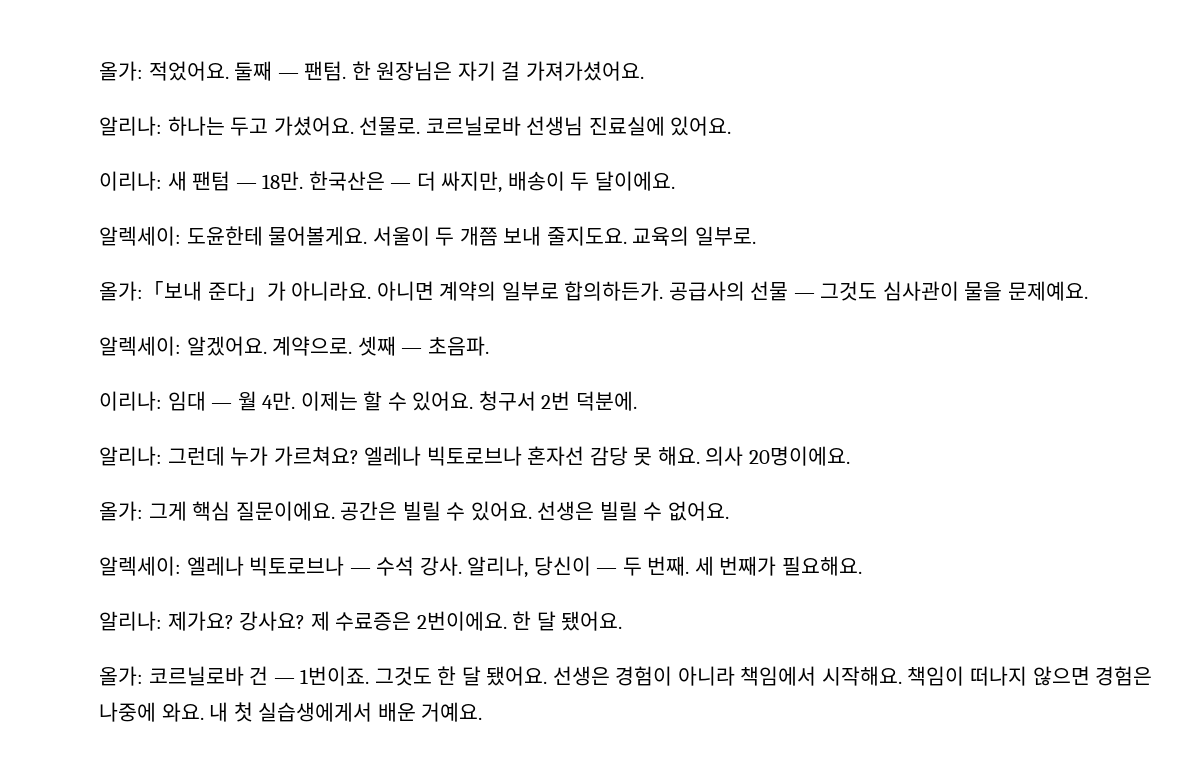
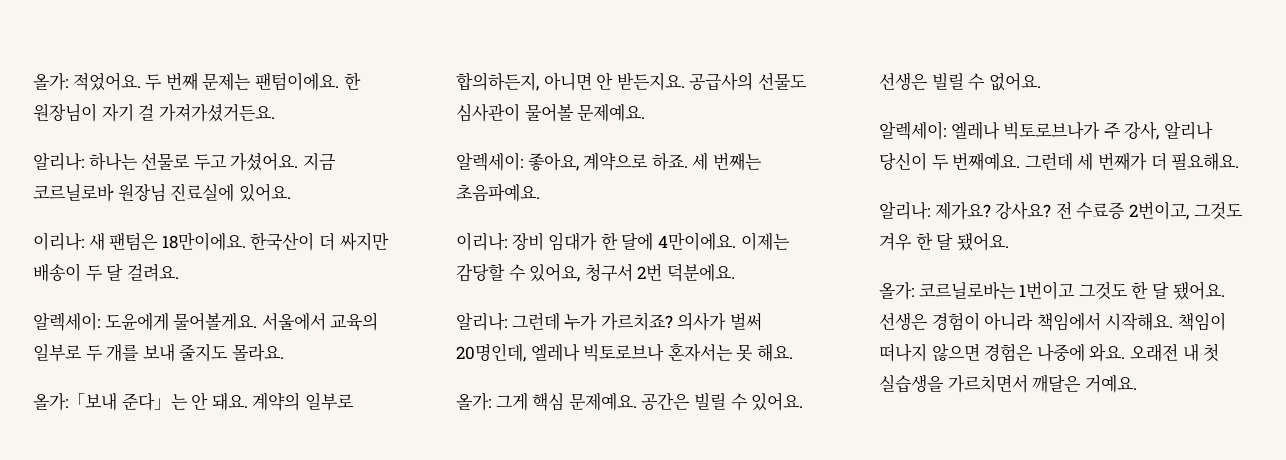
[234,61,453,81] 둘째 — 팬텀. 한 원장님은 -> [145,72,361,91] [33,103,97,122] 두 번째 문제는 팬텀이에요. 한 원장님이
[525,61,644,81] 가져가셨어요. -> [158,103,275,122] 가져가셨거든요.
(225, 126) none -> [141,152,191,170] 선물로
[359,116,584,136] 선물로. 코르닐로바 선생님 -> [302,153,336,171] [33,183,166,202] 지금 코르닐로바 원장님
[192,171,675,193] [99,226,756,246] [99,281,1088,301] [99,336,489,356] [99,391,474,411] 팬텀 — 18만. 한국산은 — 더 싸지만, 배송이 두 달이에요. // 알렉세이: 도윤한테 물어볼게요. 서울이 두 개쯤 보내 줄지도요. 교육의 일부로. // 올가:「보내 준다」가 아니라요. 아니면 계약의 일부로 합의하든가. 공급사의 선물 — 그것도 심사관이 물을 문제예요. // 알렉세이: 알겠어요. 계약으로. 셋째 — 초음파. // 이리나: 임대 — 월 4만. 이제는 할 수 있어요. -> [109,232,389,251] [33,263,179,282] [33,312,379,331] [33,343,284,362] [33,392,354,411] [456,72,807,91] [456,103,646,122] [456,152,762,171] [456,184,540,202] [456,232,790,251] [456,263,581,282] 팬텀은 18만이에요. 한국산이 더 싸지만 배송이 두 달 걸려요. // 알렉세이: 도윤에게 물어볼게요. 서울에서 교육의 일부로 두 개를 보내 줄지도 몰라요. // 올가:「보내 준다」는 안 돼요. 계약의 일부로 합의하든지, 아니면 안 받든지요. 공급사의 선물도 심사관이 물어볼 문제예요. // 알렉세이: 좋아요, 계약으로 하죠. 세 번째는 초음파예요. // 이리나: 장비 임대가 한 달에 4만이에요. 이제는 감당할 수 있어요,
[575,391,637,411] 덕분에. -> [666,263,735,282] 덕분에요.
[273,446,628,466] 가르쳐요? 엘레나 빅토로브나 혼자선 감당 -> [600,312,762,331] [456,343,733,362] 가르치죠? 의사가 벌써 20명인데, 엘레나 빅토로브나 혼자서는
[705,446,850,466] 의사 20명이에요. -> (793, 352) none
[235,501,335,521] 질문이에요. -> [568,392,637,411] 문제예요.
[249,556,690,578] 빅토로브나 — 수석 강사. 알리나, 당신이 — 두 번째. -> [1003,121,1213,140] [879,152,1073,171] 빅토로브나가 주 강사, 알리나 당신이 두 번째예요. 그런데
(777, 566) none -> [1150,152,1167,171] 더
[310,611,507,631] 제 수료증은 2번이에요. -> [1055,201,1243,220] [879,233,912,251] 전 수료증 2번이고, 그것도 겨우
[148,666,370,686] 코르닐로바 건 — 1번이죠. -> [918,281,1076,300] 코르닐로바는 1번이고
(204, 712) none -> [1129,343,1178,362] 오래전
[258,702,416,722] 실습생에게서 배운 -> [879,374,1082,393] 실습생을 가르치면서 깨달은

